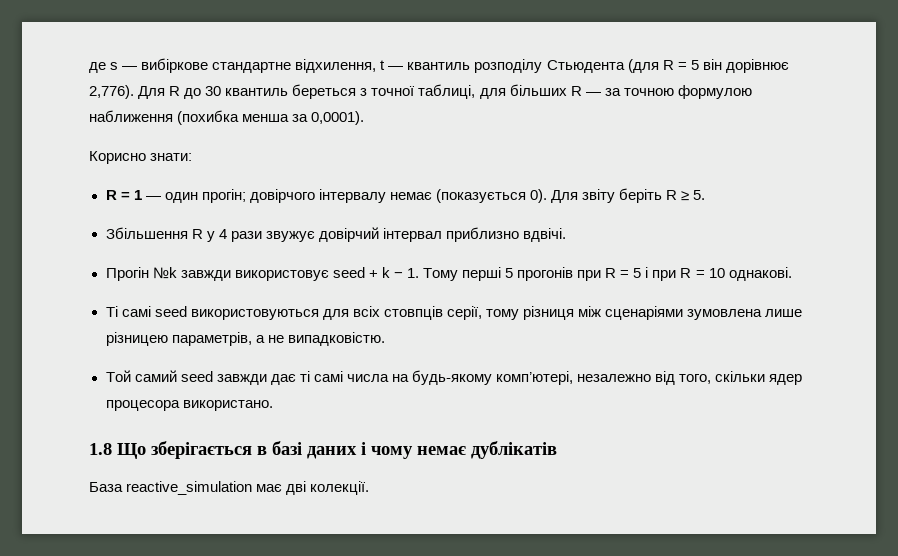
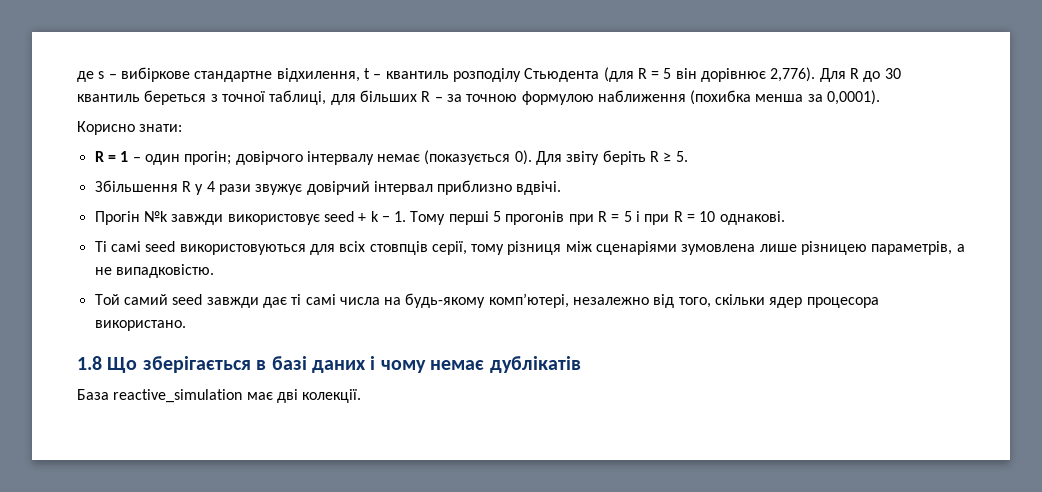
[122,66,138,70] — -> [108,74,117,79] –
[388,66,404,70] — -> [373,74,382,79] –
[585,92,601,96] — -> [434,97,443,102] –
[145,196,161,200] — -> [132,157,141,162] –

